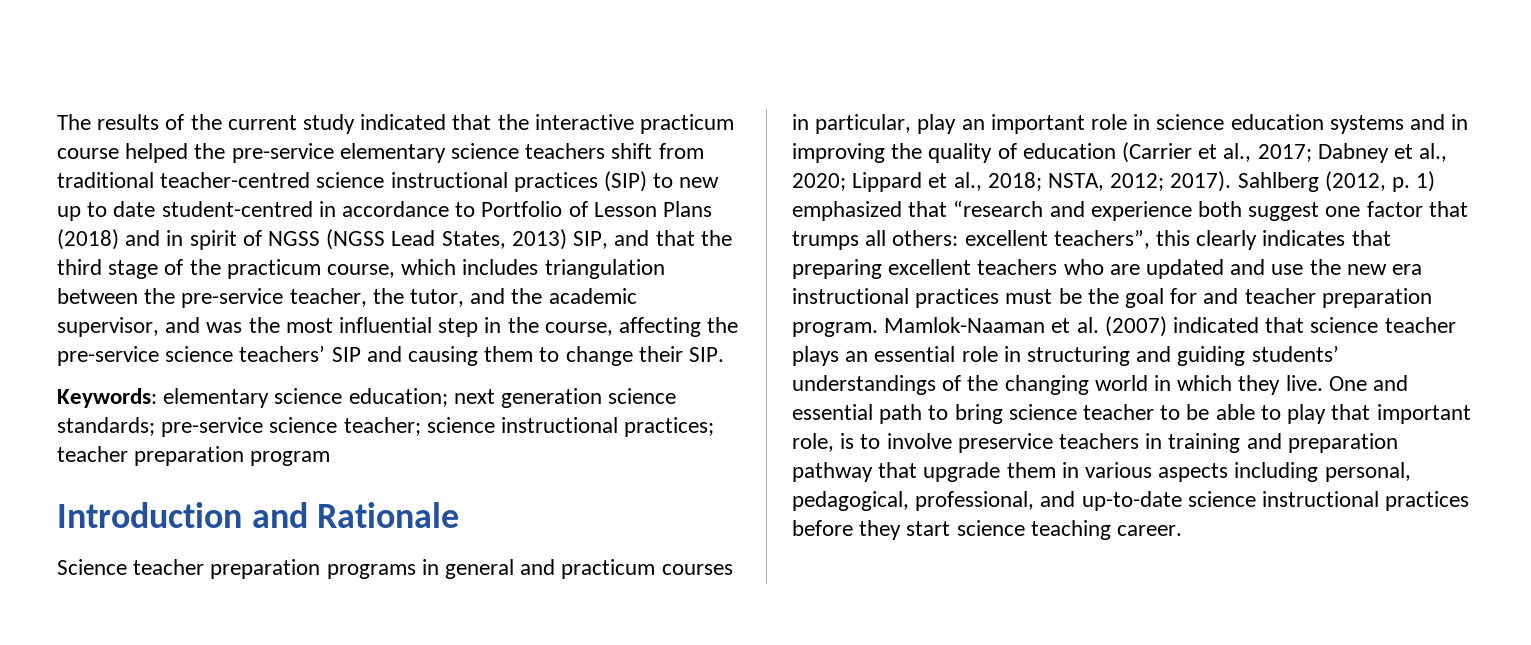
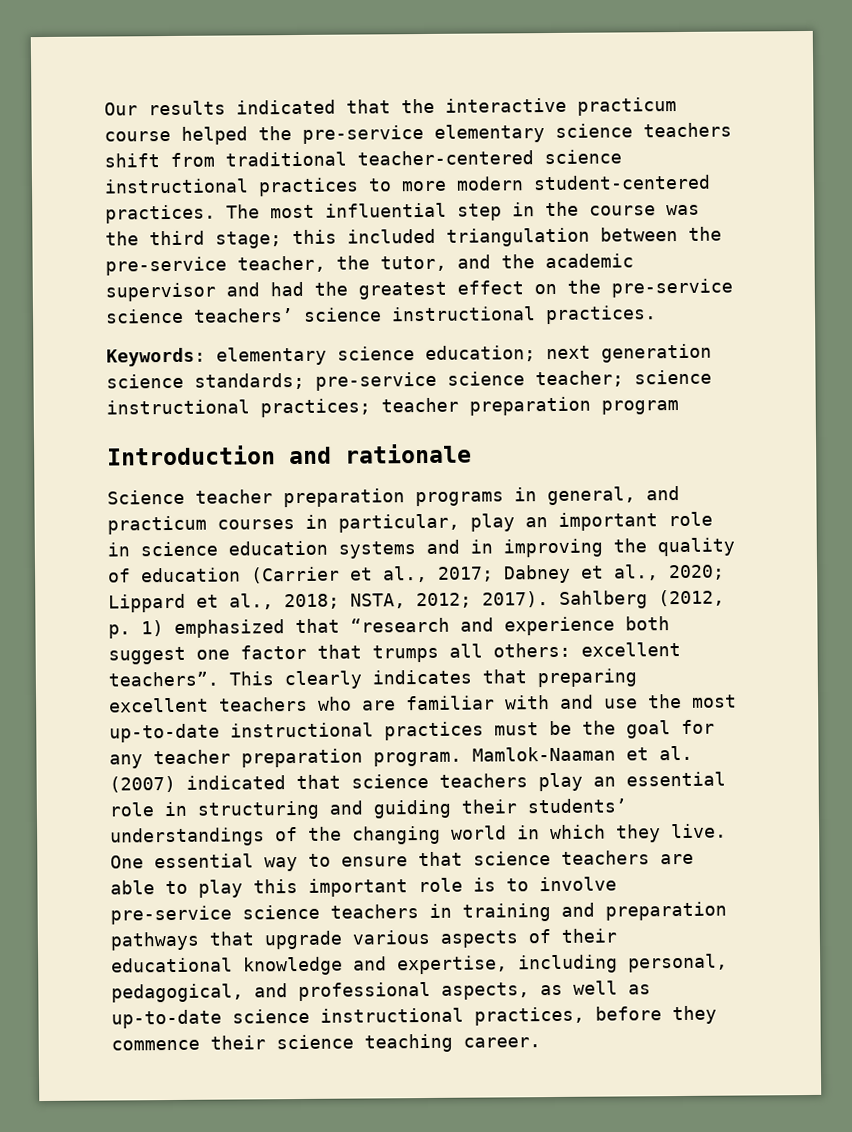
[57,114,356,134] The results of the current study -> [104,100,226,116] Our results
[160,171,720,192] [57,201,713,221] [57,229,732,250] [57,259,539,279] teacher-centred science instructional practices (SIP) to new up to date student-centred in accordance to Portfolio of Lesson Plans (2018) and in spirit of NGSS (NGSS Lead States, 2013) SIP, and that the third stage of the practicum course, which includes -> [357,149,622,166] [104,174,711,197] [105,201,700,224] [105,228,436,249] teacher-centered science instructional practices to more modern student-centered practices. The most influential step in the course was the third stage; this included
[57,317,739,337] [57,345,725,366] supervisor, and was the most influential step in the course, affecting the pre-service science teachers’ SIP and causing them to change their SIP. -> [105,278,733,302] [105,305,657,325] supervisor and had the greatest effect on the pre-service science teachers’ science instructional practices.
[317,502,460,528] Rationale -> [345,443,472,464] rationale
[445,559,515,579] general -> [547,486,636,506] general,
[1053,230,1191,249] teachers”, this -> [108,671,274,687] teachers”. This
[1146,259,1225,279] updated -> [406,695,550,711] familiar with
[1346,264,1423,275] new era -> [692,694,737,708] [109,723,220,743] most up-to-date
[1203,288,1239,304] and -> [109,754,143,769] any
[1384,317,1456,333] [792,346,839,366] teacher plays -> [439,772,583,792] teachers play
(1246, 356) none -> [461,799,517,814] their
[1373,375,1409,391] [792,404,1471,424] [792,433,834,452] and essential path to bring science teacher to be able to play that important role, -> [154,850,694,872] [110,877,463,898] essential way to ensure that science teachers are able to play this important role
[957,433,1053,453] preservice -> [110,904,320,925] pre-service science
[792,462,873,482] pathway -> [110,931,200,951] pathways
[1006,462,1411,482] [792,491,1076,511] them in various aspects including personal, pedagogical, professional, and -> [352,928,617,948] [111,953,728,976] [111,980,651,1003] various aspects of their educational knowledge and expertise, including personal, pedagogical, and professional aspects, as well as
[1385,491,1470,511] practices -> [474,1006,585,1026] practices,
[906,521,951,536] start -> [111,1035,266,1051] commence their

